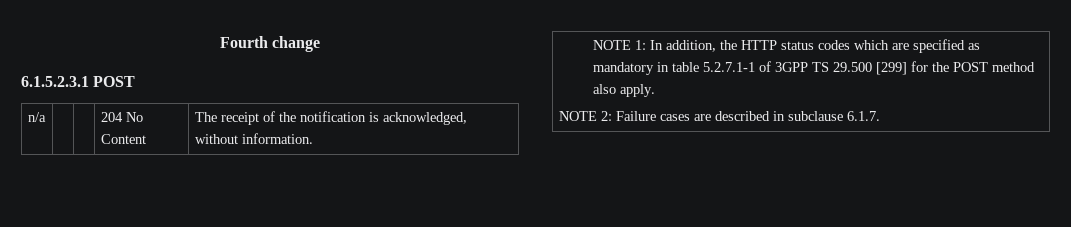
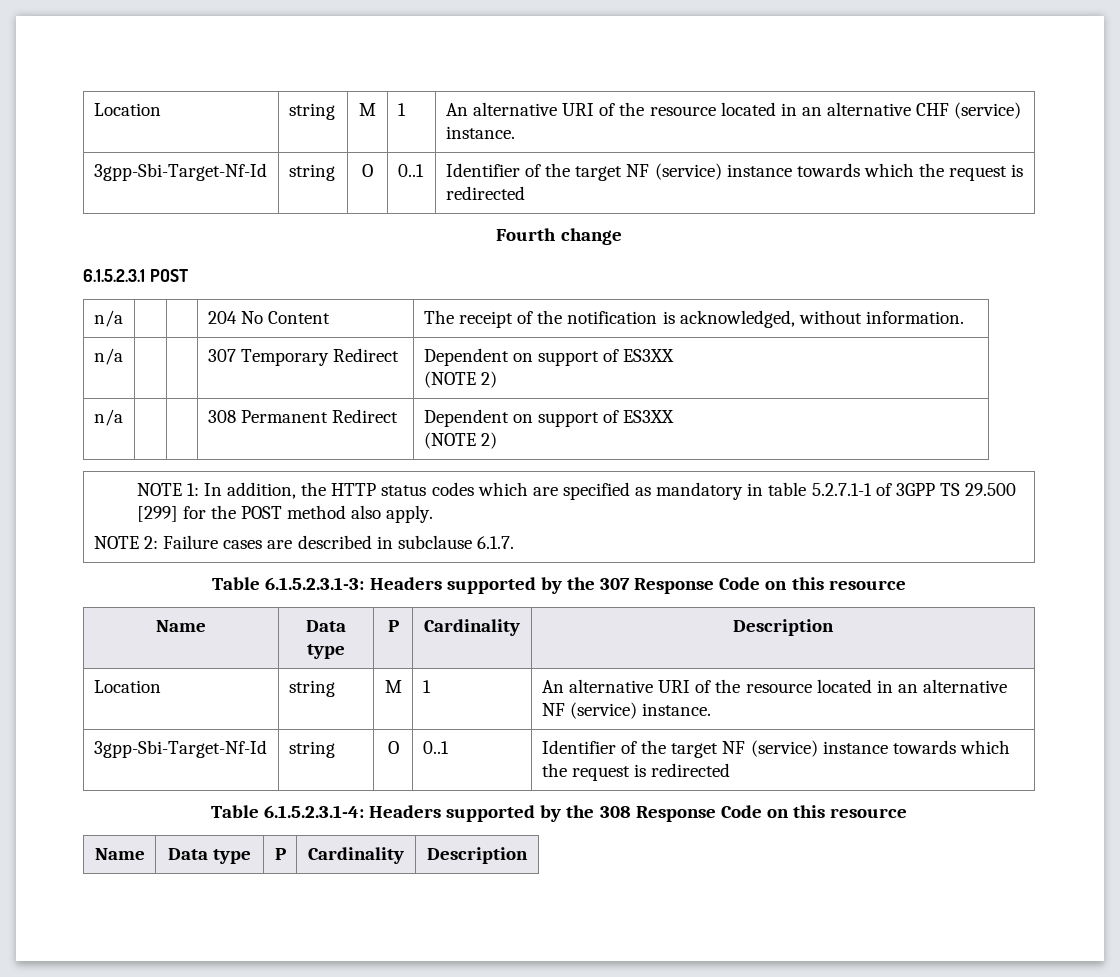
(219, 42) none -> [93,103,161,116] [288,103,335,120] [359,103,376,116] [397,103,406,116] [445,102,1022,119] [445,126,515,139] [93,163,267,181] [288,164,335,181] [362,164,373,177] [397,164,424,177] [445,163,1024,181] [445,186,525,200] Location | string | M | 1 | An alternative URI of the resource located in an alternative CHF (service) instance. // 3gpp-Sbi-Target-Nf-Id | string | O | 0..1 | Identifier of the target NF (service) instance towards which the request is redirected //
(313, 138) none -> [93,348,123,365] [207,348,400,366] [423,348,675,366] [423,371,498,388] [93,409,123,426] [207,409,399,423] [423,409,675,427] [423,432,498,449] // n/a | | | 307 Temporary Redirect | Dependent on support of ES3XX // (NOTE 2) // n/a | | | 308 Permanent Redirect | Dependent on support of ES3XX // (NOTE 2)
(880, 116) none -> [212,577,906,594] [156,620,206,632] [306,620,346,632] [307,644,345,659] [387,620,399,632] [424,619,520,636] [732,619,834,636] [93,680,161,693] [288,680,335,697] [384,680,402,693] [422,680,431,693] [541,679,1008,693] [541,702,712,719] [93,740,267,758] [288,741,335,758] [387,741,399,754] [422,741,449,754] [541,740,1010,758] [541,763,731,781] [210,805,908,822] [94,848,145,860] [167,848,252,864] [274,848,286,860] [308,847,404,864] [427,847,528,864] // Table 6.1.5.2.3.1-3: Headers supported by the 307 Response Code on this resource // Name | Data type | P | Cardinality | Description // Location | string | M | 1 | An alternative URI of the resource located in an alternative NF (service) instance. // 3gpp-Sbi-Target-Nf-Id | string | O | 0..1 | Identifier of the target NF (service) instance towards which the request is redirected // Table 6.1.5.2.3.1-4: Headers supported by the 308 Response Code on this resource // Name | Data type | P | Cardinality | Description

